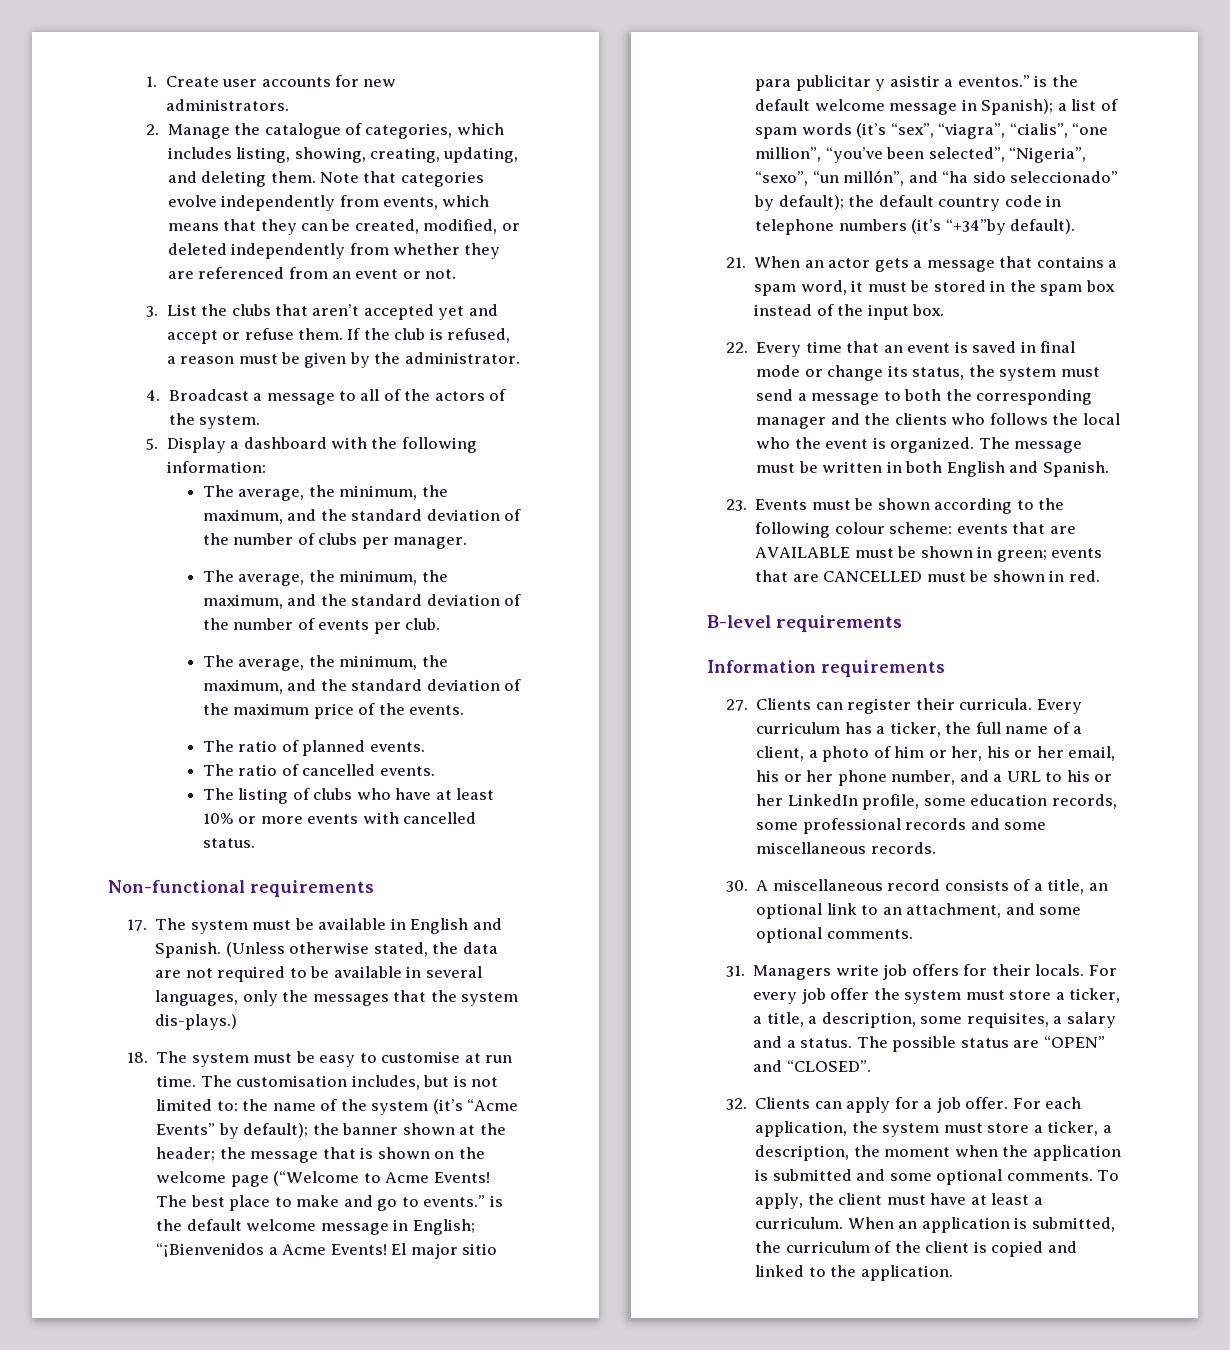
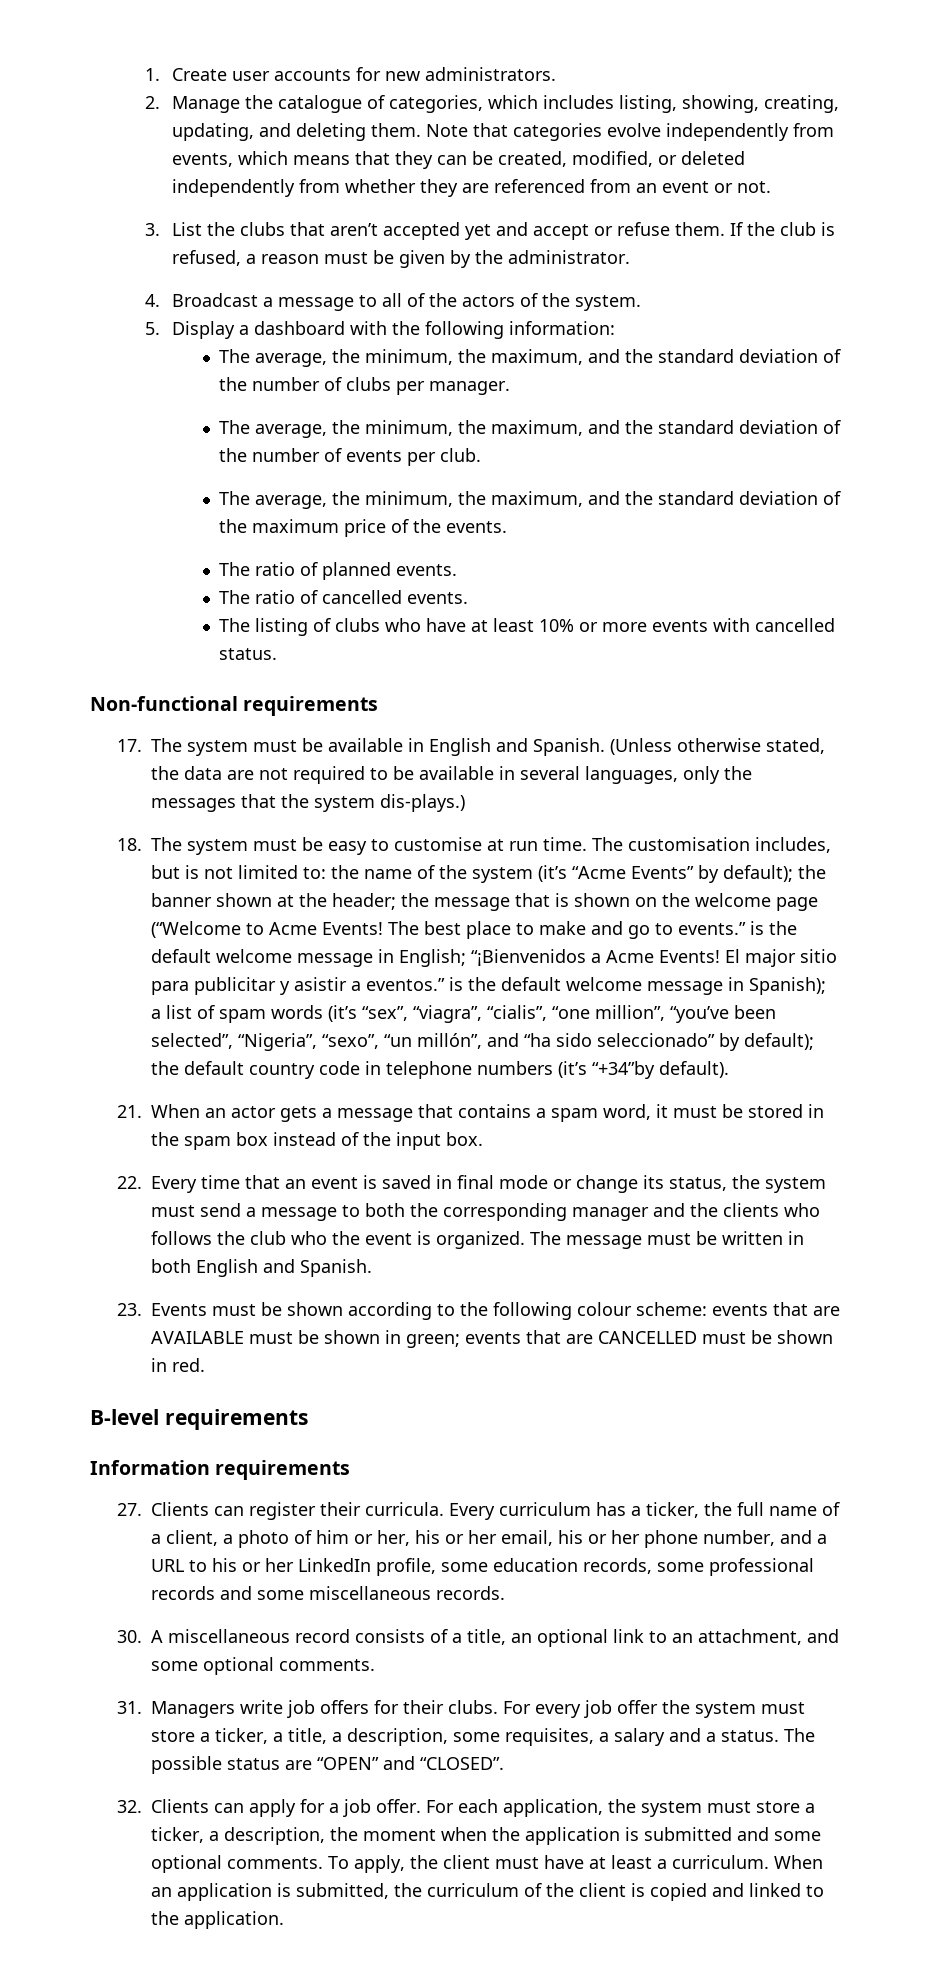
[1082,413,1120,425] local -> [250,1231,287,1245] club
[1035,964,1085,976] locals. -> [448,1700,499,1714] clubs.

